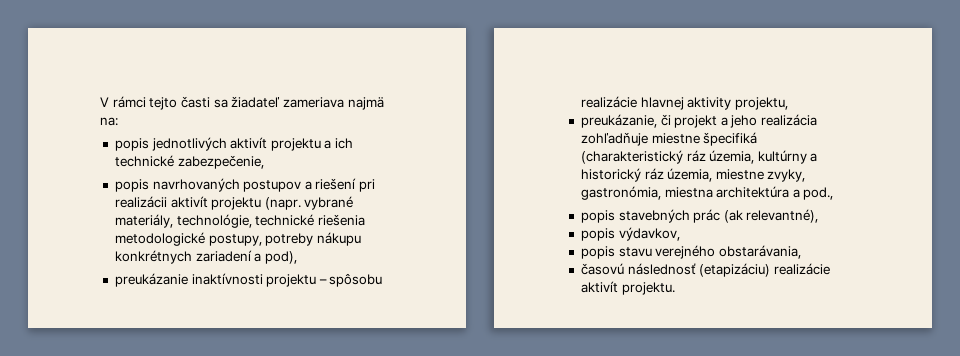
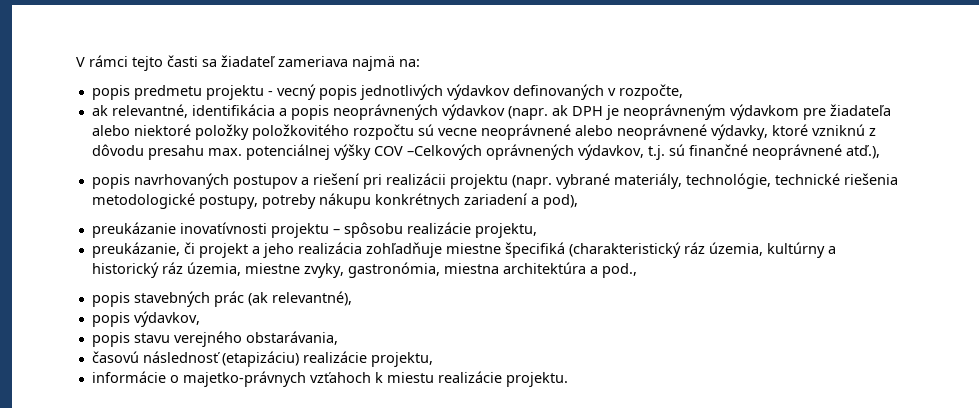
[151,137,354,151] [114,155,264,169] jednotlivých aktivít projektu a ich technické zabezpečenie, -> [133,84,683,100] [91,104,891,120] [91,124,876,140] [91,144,880,160] predmetu projektu - vecný popis jednotlivých výdavkov definovaných v rozpočte, // ak relevantné, identifikácia a popis neoprávnených výdavkov (napr. ak DPH je neoprávneným výdavkom pre žiadateľa alebo niektoré položky položkovitého rozpočtu sú vecne neoprávnené alebo neoprávnené výdavky, ktoré vzniknú z dôvodu presahu max. potenciálnej výšky COV –Celkových oprávnených výdavkov, t.j. sú finančné neoprávnené atď.),
[170,196,208,208] aktivít -> (446, 179) none
[191,273,263,285] inaktívnosti -> [179,222,267,234] inovatívnosti
[640,97,732,110] hlavnej aktivity -> (471, 228) none
[580,281,618,293] aktivít -> [370,352,433,367] [91,371,502,387] projektu, // informácie o majetko-právnych vzťahoch k miestu realizácie

